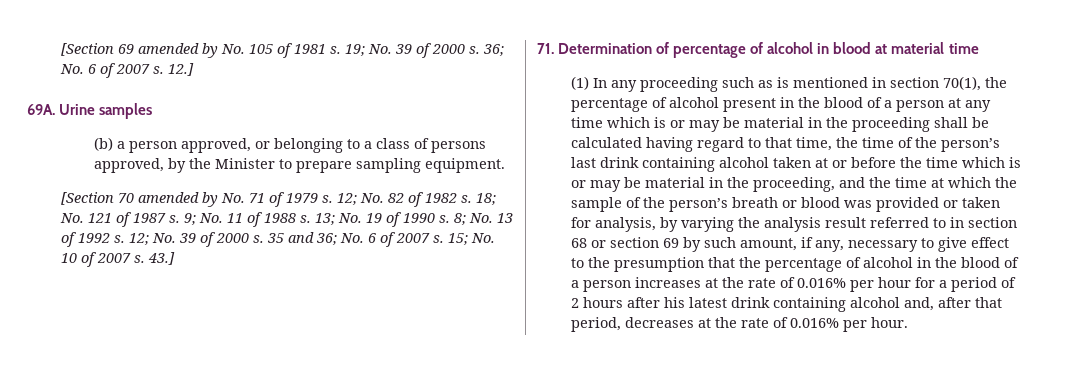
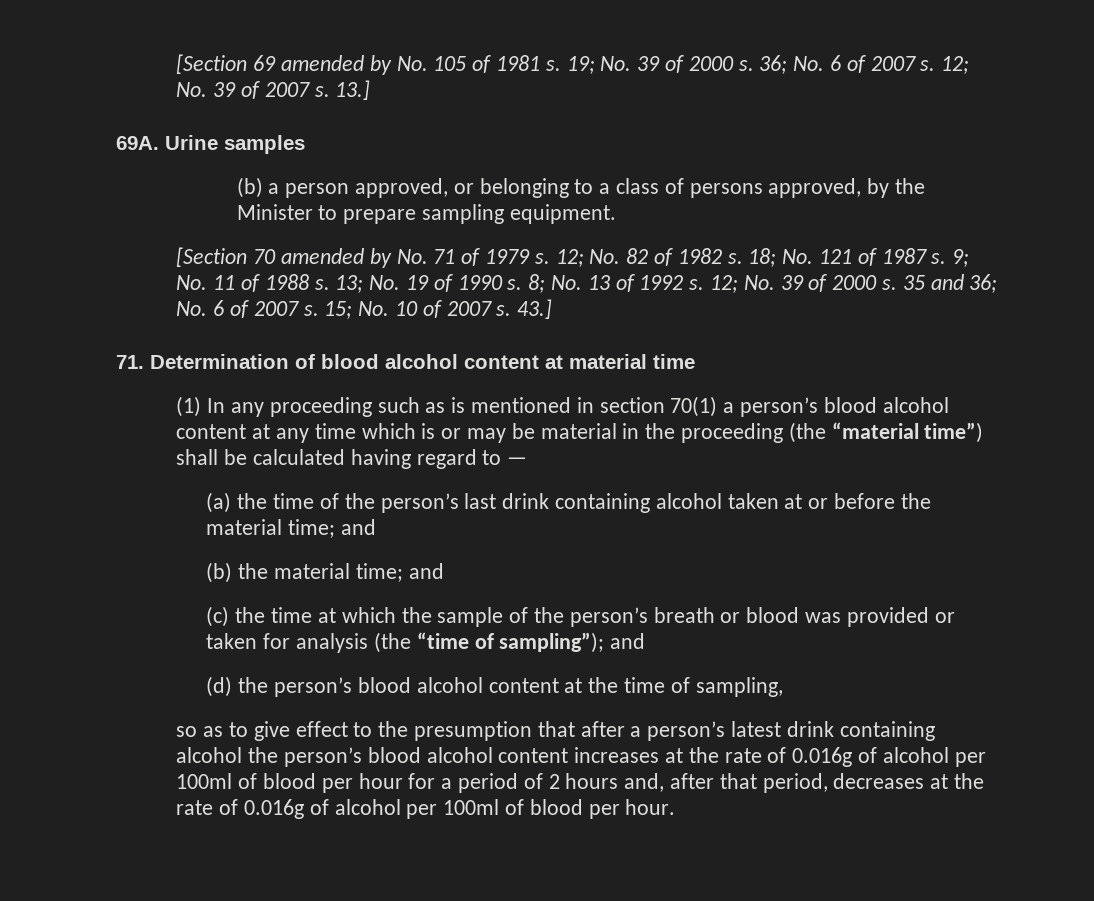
[167,63,194,76] 12.] -> [941,56,970,74] [176,80,371,100] 12; No. 39 of 2007 s. 13.]
[673,42,872,58] percentage of alcohol in blood -> [321,354,539,369] blood alcohol content
[942,76,1007,91] [570,97,944,112] 70(1), the percentage of alcohol present in the blood of a person -> [670,396,949,417] [176,424,247,439] 70(1) a person’s blood alcohol content
(930, 124) none -> [788,422,984,443] (the “material time”)
[764,137,832,151] that time, -> [507,457,528,465] [206,492,232,513] — // (a)
[925,157,1021,168] [570,177,865,192] time which is or may be material in the proceeding, and -> [206,519,377,538] [206,562,444,583] [206,606,230,627] material time; and // (b) the material time; and // (c)
[594,217,1017,232] [570,237,918,252] analysis, by varying the analysis result referred to in section 68 or section 69 by such amount, if any, necessary -> [296,632,646,653] [206,676,783,697] [176,726,224,737] analysis (the “time of sampling”); and // (d) the person’s blood alcohol content at the time of sampling, // so as
[738,257,1019,272] [570,280,631,292] the percentage of alcohol in the blood of a person -> [580,721,935,741] [176,747,569,767] after a person’s latest drink containing alcohol the person’s blood alcohol content
[796,278,846,288] 0.016% -> [792,747,986,767] [176,773,316,789] 0.016g of alcohol per 100ml of blood
[626,297,900,312] after his latest drink containing alcohol -> (619, 781) none
[789,318,839,328] 0.016% -> [243,799,583,819] 0.016g of alcohol per 100ml of blood

